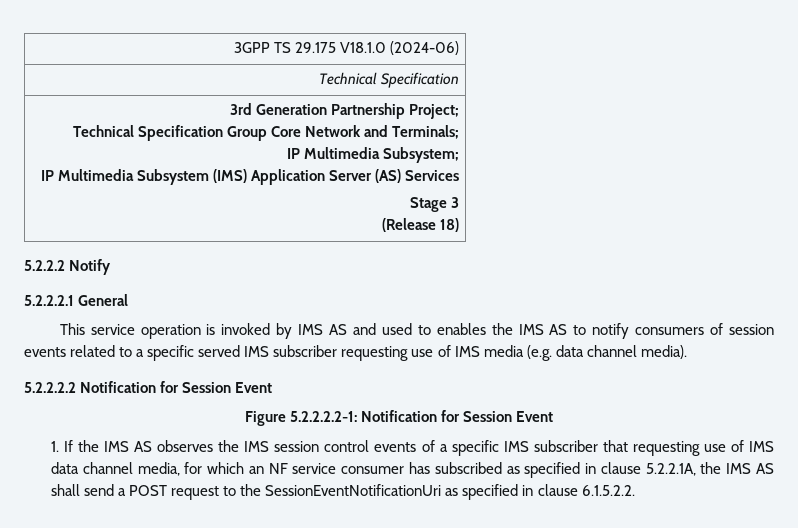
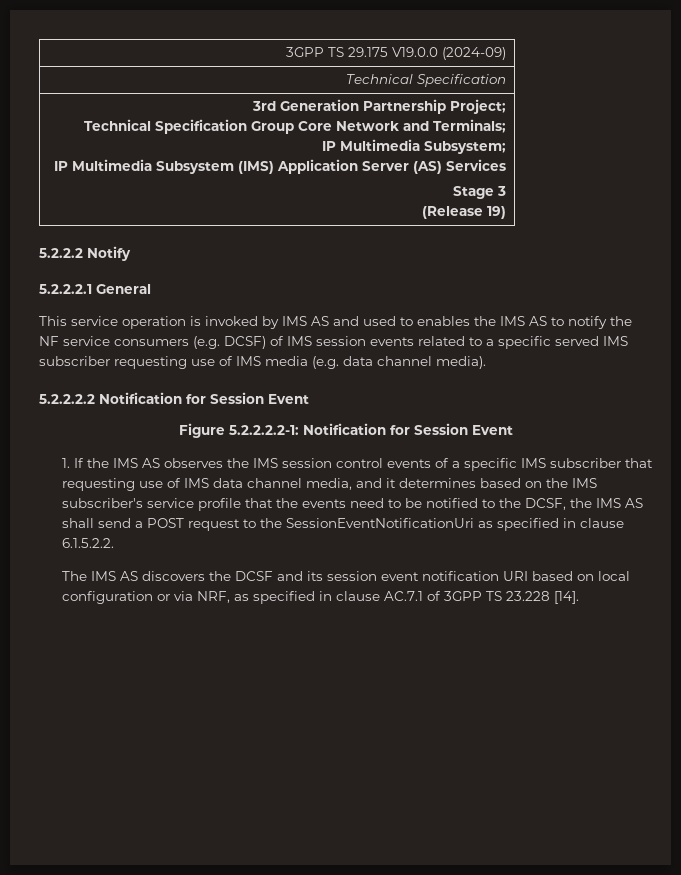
[339,41,460,55] V18.1.0 (2024-06) -> [392,47,507,60] V19.0.0 (2024-09)
[440,218,460,232] 18) -> [487,206,507,219] 19)
[635,323,724,335] consumers of -> [610,316,632,326] [39,336,312,349] the NF service consumers (e.g. DCSF) of IMS
[184,462,696,478] for which an NF service consumer has subscribed as specified in clause 5.2.2.1A, -> [355,478,597,488] [61,498,566,511] and it determines based on the IMS subscriber's service profile that the events need to be notified to the DCSF,
(635, 490) none -> [61,571,630,581] [61,591,579,604] // The IMS AS discovers the DCSF and its session event notification URI based on local configuration or via NRF, as specified in clause AC.7.1 of 3GPP TS 23.228 [14].

